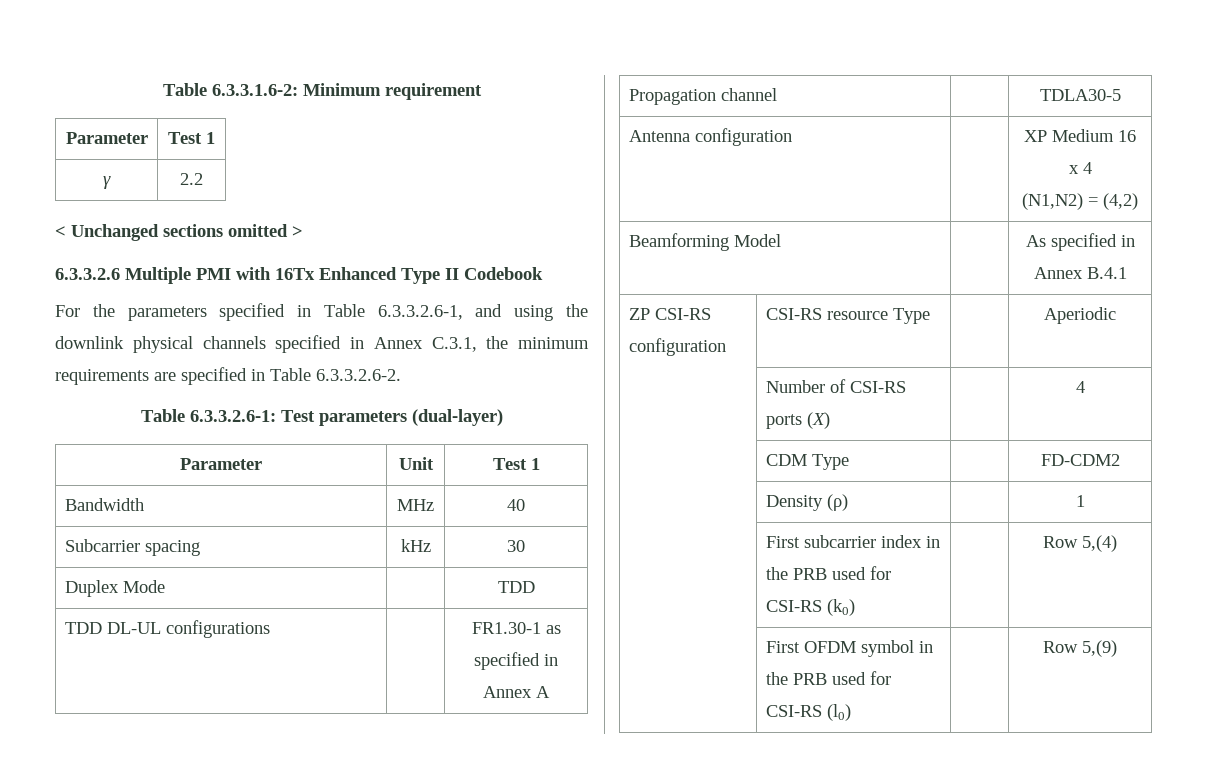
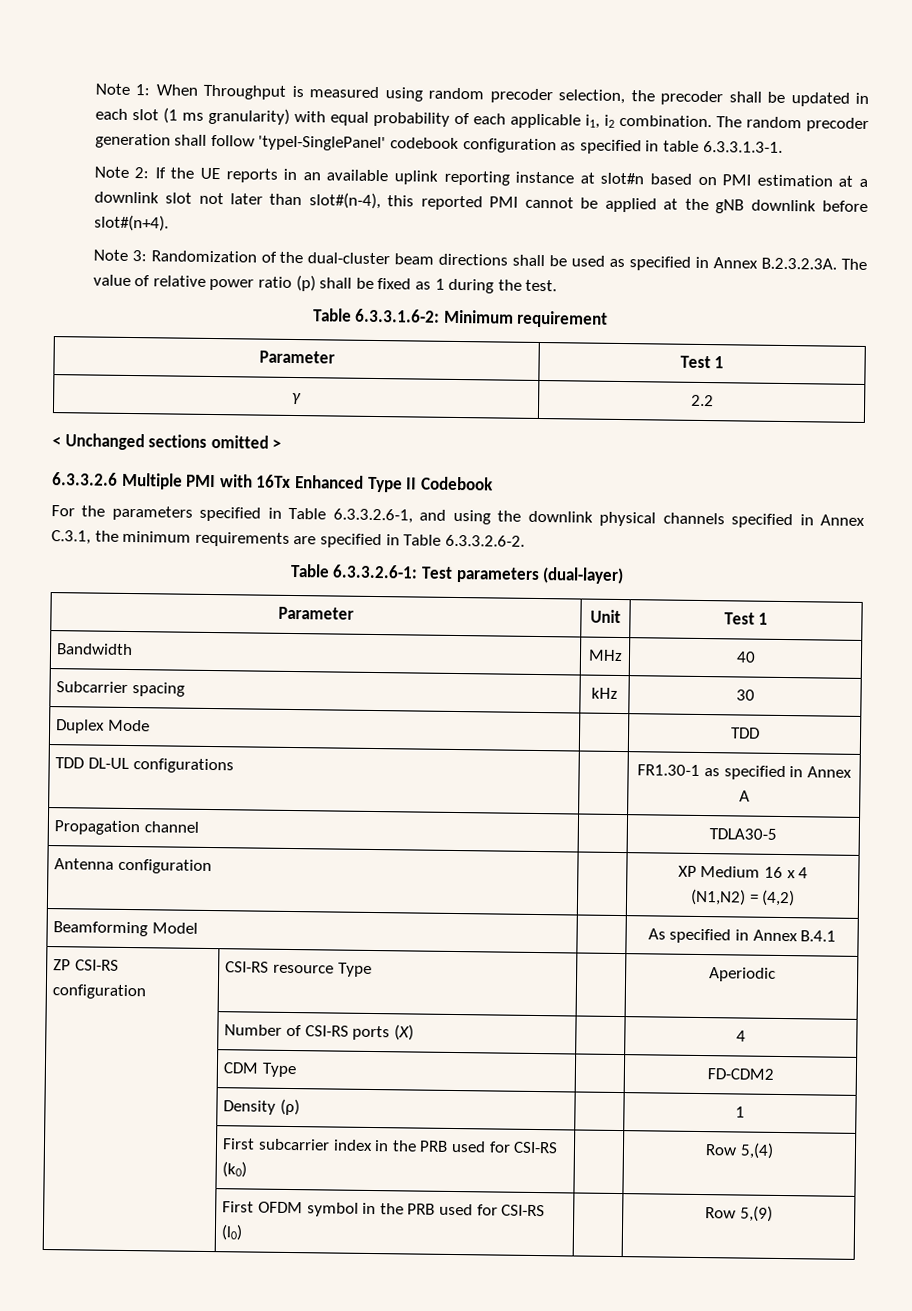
(162, 89) none -> [94,83,870,107] [94,107,870,133] [94,133,783,155] [93,166,868,187] [93,191,869,214] [93,214,169,232] [92,249,868,271] [92,274,558,294] Note 1: When Throughput is measured using random precoder selection, the precoder shall be updated in each slot (1 ms granularity) with equal probability of each applicable i1, i2 combination. The random precoder generation shall follow 'typeI-SinglePanel' codebook configuration as specified in table 6.3.3.1.3-1. // Note 2: If the UE reports in an available uplink reporting instance at slot#n based on PMI estimation at a downlink slot not later than slot#(n-4), this reported PMI cannot be applied at the gNB downlink before slot#(n+4). // Note 3: Randomization of the dual-cluster beam directions shall be used as specified in Annex B.2.3.2.3A. The value of relative power ratio (p) shall be fixed as 1 during the test. //

